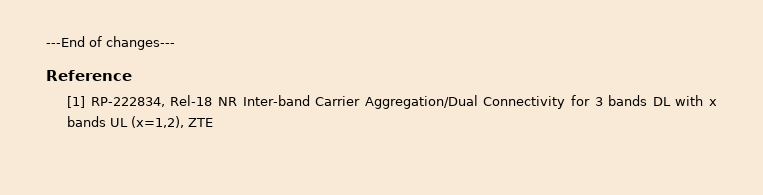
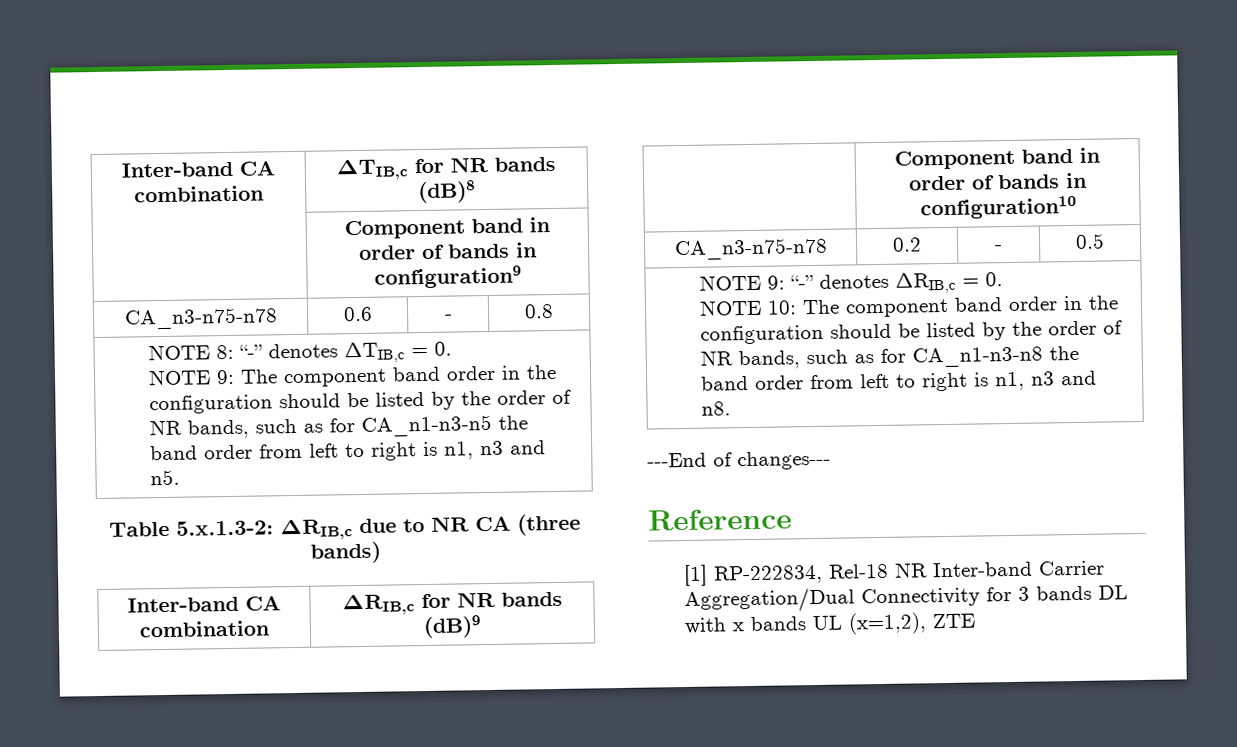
(46, 41) none -> [121,160,275,178] [134,185,264,203] [336,156,556,181] [418,180,477,204] [344,217,550,240] [359,242,537,260] [374,265,522,289] [123,307,278,330] [342,306,373,322] [444,314,453,320] [524,303,554,319] [147,340,452,364] [147,364,557,388] [148,389,572,415] [148,414,528,439] [149,440,546,461] [149,469,180,486] [109,513,581,541] [309,541,381,564] [127,595,281,613] [139,620,269,638] [341,591,563,616] [423,615,483,639] [894,147,1100,170] [909,172,1087,191] [919,195,1077,220] [673,237,828,261] [892,237,922,252] [995,245,1003,251] [1075,233,1105,249] [698,270,1003,294] [698,295,1119,318] [699,320,1123,345] [699,345,1079,370] [700,370,1097,392] [700,401,731,416] Inter-band CA combination | ΔTIB,c for NR bands (dB)8 // | Component band in order of bands in configuration9 // CA_n3-n75-n78 | 0.6 | - | 0.8 // NOTE 8: “-” denotes ΔTIB,c = 0. // NOTE 9: The component band order in the configuration should be listed by the order of NR bands, such as for CA_n1-n3-n5 the band order from left to right is n1, n3 and n5. // Table 5.x.1.3-2: ΔRIB,c due to NR CA (three bands) // Inter-band CA combination | ΔRIB,c for NR bands (dB)9 // | Component band in order of bands in configuration10 // CA_n3-n75-n78 | 0.2 | - | 0.5 // NOTE 9: “-” denotes ΔRIB,c = 0. // NOTE 10: The component band order in the configuration should be listed by the order of NR bands, such as for CA_n1-n3-n8 the band order from left to right is n1, n3 and n8. //

